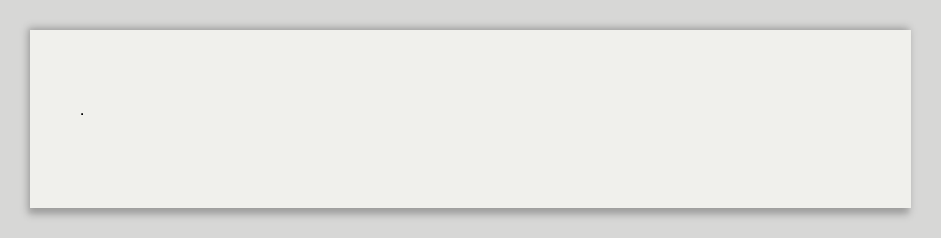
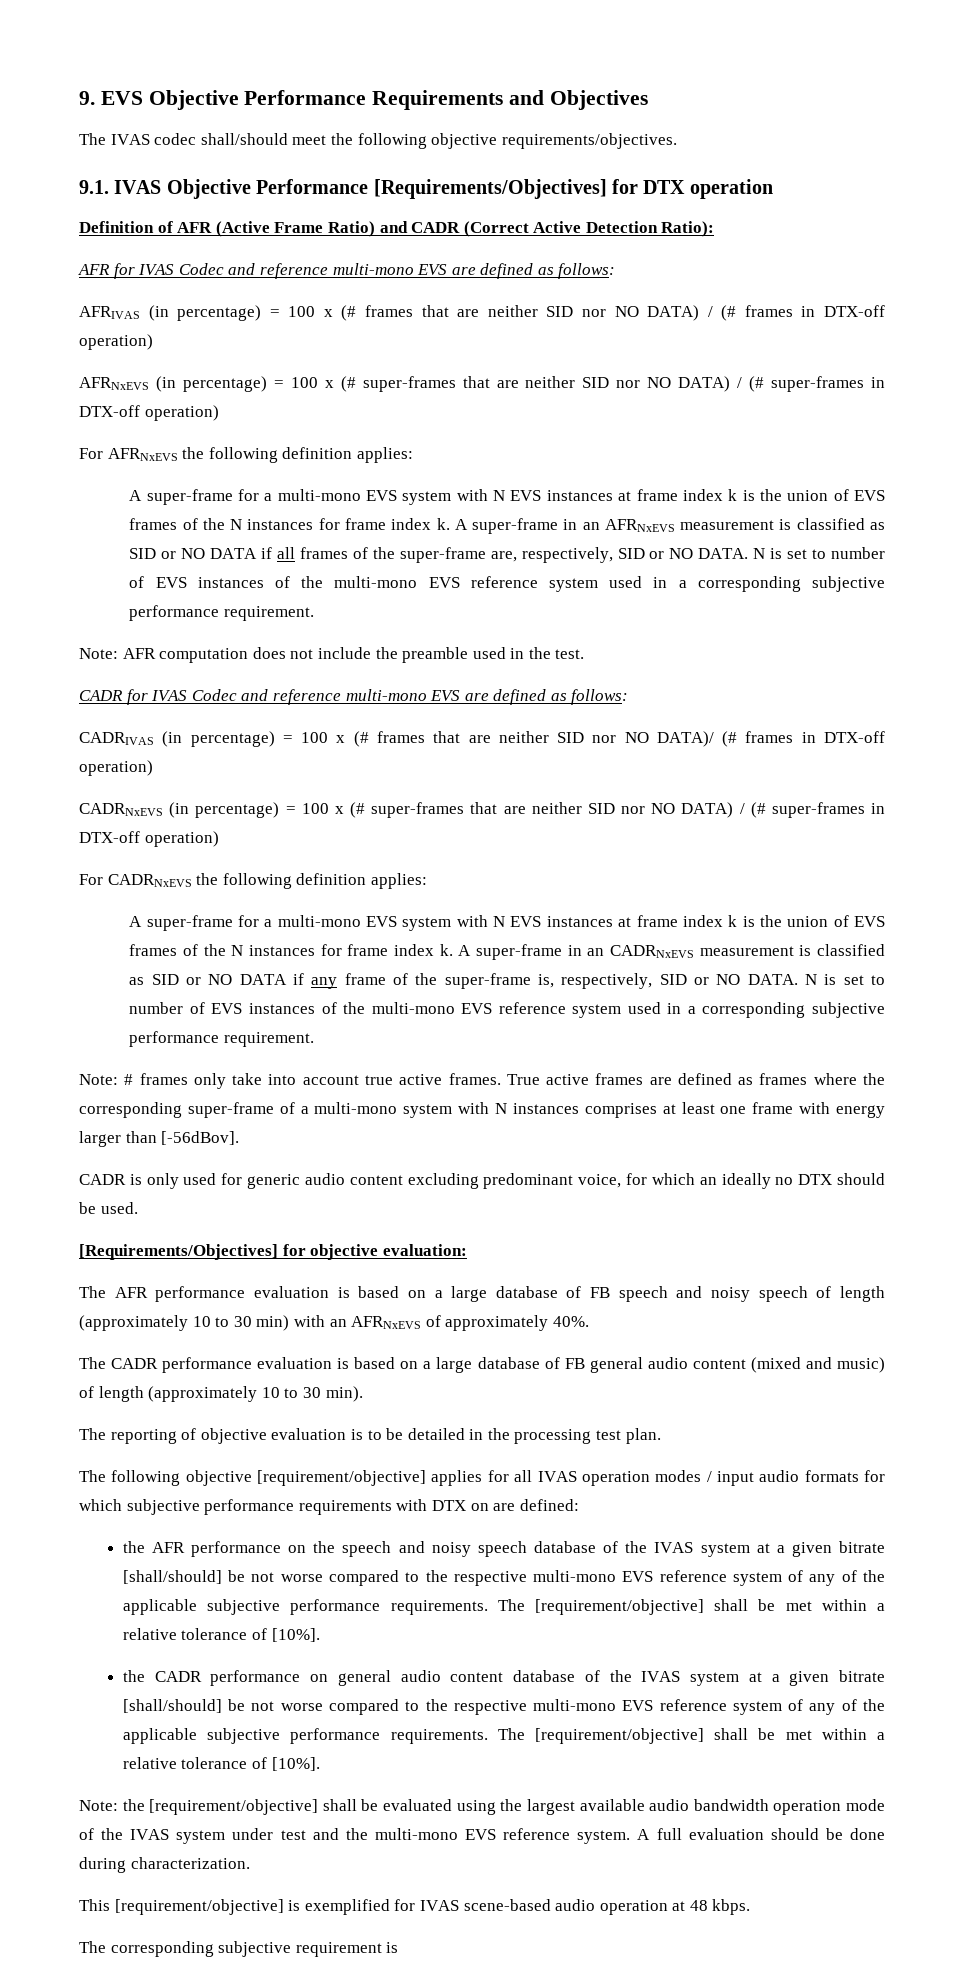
[80,113,84,115] . -> [79,90,648,110] [79,133,677,149] [79,179,773,199] [79,221,715,237] [78,263,616,279] [79,305,885,321] [79,334,153,350] [79,376,886,392] [79,405,219,421] [79,447,413,463] [129,489,886,505] [129,518,885,534] [129,547,886,563] [129,576,885,592] [129,605,314,621] [79,647,585,663] [79,689,629,705] [79,731,886,747] [79,760,153,776] [79,802,885,818] [79,831,219,847] [79,873,427,889] [129,915,886,931] [129,944,885,960] [129,973,885,989] [129,1002,885,1018] [129,1031,314,1047] [79,1073,886,1089] [79,1102,886,1118] [79,1131,240,1147] [79,1173,886,1189] [79,1202,138,1214] [79,1244,467,1260] [79,1286,885,1302] [79,1315,589,1331] [79,1357,885,1373] [79,1386,363,1402] [79,1428,661,1444] [79,1470,885,1486] [79,1499,579,1515] [122,1541,886,1557] [122,1570,885,1586] [122,1599,885,1615] [122,1628,320,1642] [122,1670,886,1686] [122,1699,885,1715] [122,1728,885,1744] [122,1757,320,1771] [79,1799,885,1815] [79,1828,885,1844] [79,1857,250,1873] [79,1899,751,1915] [79,1941,399,1957] 9. EVS Objective Performance Requirements and Objectives // The IVAS codec shall/should meet the following objective requirements/objectives. // 9.1. IVAS Objective Performance [Requirements/Objectives] for DTX operation // Definition of AFR (Active Frame Ratio) and CADR (Correct Active Detection Ratio): // AFR for IVAS Codec and reference multi-mono EVS are defined as follows: // AFRIVAS (in percentage) = 100 x (# frames that are neither SID nor NO DATA) / (# frames in DTX-off operation) // AFRNxEVS (in percentage) = 100 x (# super-frames that are neither SID nor NO DATA) / (# super-frames in DTX-off operation) // For AFRNxEVS the following definition applies: // A super-frame for a multi-mono EVS system with N EVS instances at frame index k is the union of EVS frames of the N instances for frame index k. A super-frame in an AFRNxEVS measurement is classified as SID or NO DATA if all frames of the super-frame are, respectively, SID or NO DATA. N is set to number of EVS instances of the multi-mono EVS reference system used in a corresponding subjective performance requirement. // Note: AFR computation does not include the preamble used in the test. // CADR for IVAS Codec and reference multi-mono EVS are defined as follows: // CADRIVAS (in percentage) = 100 x (# frames that are neither SID nor NO DATA)/ (# frames in DTX-off operation) // CADRNxEVS (in percentage) = 100 x (# super-frames that are neither SID nor NO DATA) / (# super-frames in DTX-off operation) // For CADRNxEVS the following definition applies: // A super-frame for a multi-mono EVS system with N EVS instances at frame index k is the union of EVS frames of the N instances for frame index k. A super-frame in an CADRNxEVS measurement is classified as SID or NO DATA if any frame of the super-frame is, respectively, SID or NO DATA. N is set to number of EVS instances of the multi-mono EVS reference system used in a corresponding subjective performance requirement. // Note: # frames only take into account true active frames. True active frames are defined as frames where the corresponding super-frame of a multi-mono system with N instances comprises at least one frame with energy larger than [-56dBov]. // CADR is only used for generic audio content excluding predominant voice, for which an ideally no DTX should be used. // [Requirements/Objectives] for objective evaluation: // The AFR performance evaluation is based on a large database of FB speech and noisy speech of length (approximately 10 to 30 min) with an AFRNxEVS of approximately 40%. // The CADR performance evaluation is based on a large database of FB general audio content (mixed and music) of length (approximately 10 to 30 min). // The reporting of objective evaluation is to be detailed in the processing test plan. // The following objective [requirement/objective] applies for all IVAS operation modes / input audio formats for which subjective performance requirements with DTX on are defined: // the AFR performance on the speech and noisy speech database of the IVAS system at a given bitrate [shall/should] be not worse compared to the respective multi-mono EVS reference system of any of the applicable subjective performance requirements. The [requirement/objective] shall be met within a relative tolerance of [10%]. // the CADR performance on general audio content database of the IVAS system at a given bitrate [shall/should] be not worse compared to the respective multi-mono EVS reference system of any of the applicable subjective performance requirements. The [requirement/objective] shall be met within a relative tolerance of [10%]. // Note: the [requirement/objective] shall be evaluated using the largest available audio bandwidth operation mode of the IVAS system under test and the multi-mono EVS reference system. A full evaluation should be done during characterization. // This [requirement/objective] is exemplified for IVAS scene-based audio operation at 48 kbps. // The corresponding subjective requirement is

